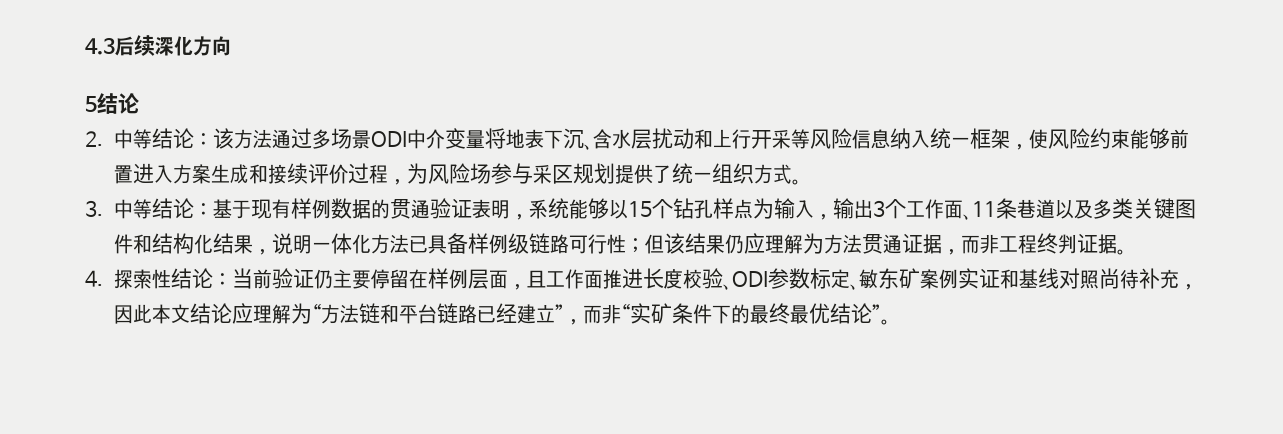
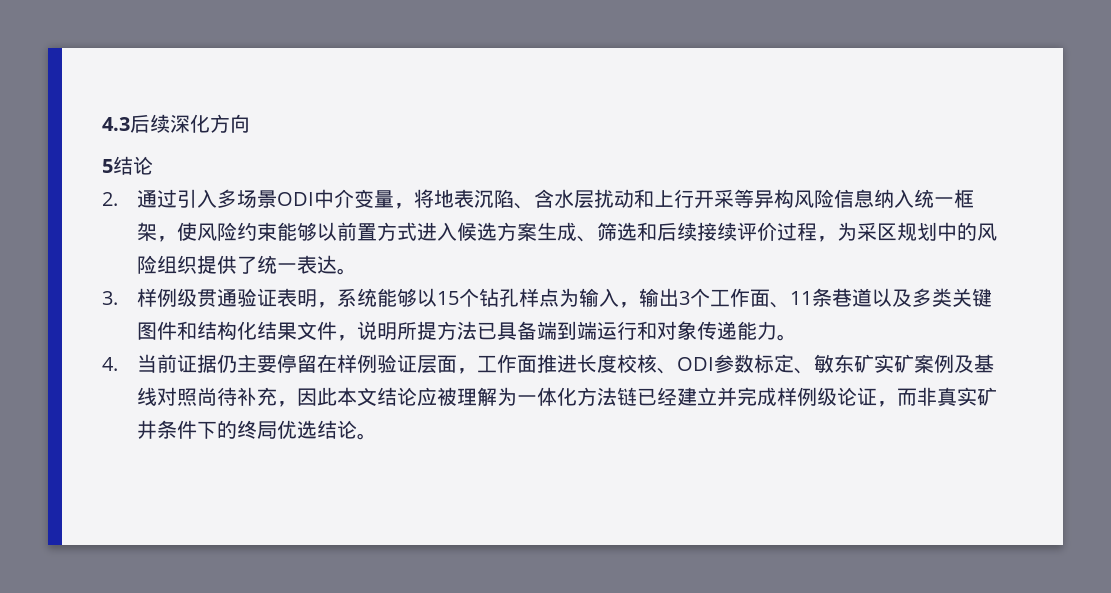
[113,128,312,149] 中等结论：该方法通过 -> [136,189,217,208] 通过引入
[484,128,584,149] 将地表下沉 -> [393,189,514,209] ，将地表沉陷
(810, 139) none -> [753,189,794,208] 异构
[1169,129,1189,149] [113,163,615,185] 前置进入方案生成和接续评价过程，为风险场参与采区规划 -> [316,222,997,242] [136,255,197,274] 以前置方式进入候选方案生成、筛选和后续接续评价过程，为采区规划中的风险组织
[711,163,792,184] 组织方式 -> [296,255,337,274] 表达
[113,198,390,219] 中等结论：基于现有样例数据的 -> [136,288,197,307] 样例级
[252,233,1126,255] [85,268,314,289] ，说明一体化方法已具备样例级链路可行性；但该结果仍应理解为方法贯通证据，而非工程终判证据。 // 4.探索性结论：当前验证 -> [296,321,797,341] [102,354,217,373] 文件，说明所提方法已具备端到端运行和对象传递能力。 // 4.当前证据
[467,269,546,290] 层面，且 -> [376,354,477,374] 验证层面，
[701,268,723,289] 验 -> [636,354,657,373] 核
[919,268,1019,289] 案例实证和 -> [873,354,974,373] 实矿案例及
[252,303,881,325] 理解为“方法链和平台链路已经建立”，而非“实矿条件下的最终最优结论” -> [436,387,997,407] [136,420,357,439] 被理解为一体化方法链已经建立并完成样例级论证，而非真实矿井条件下的终局优选结论

